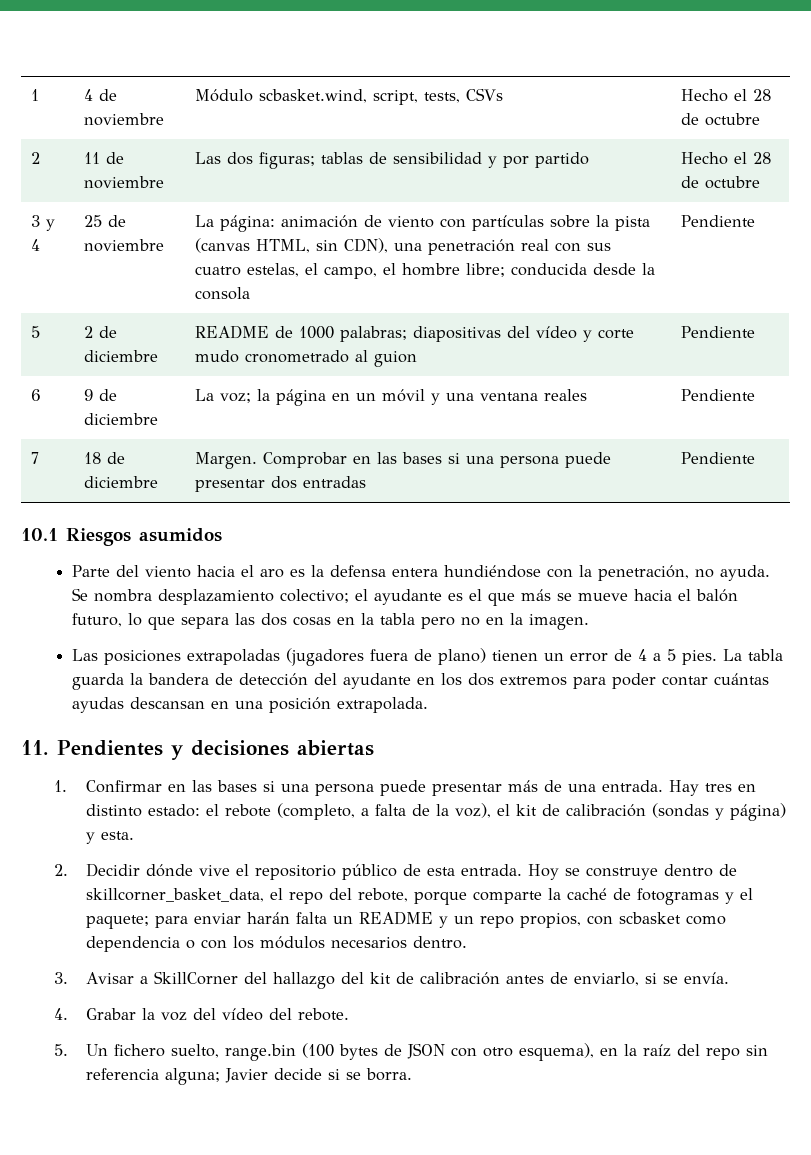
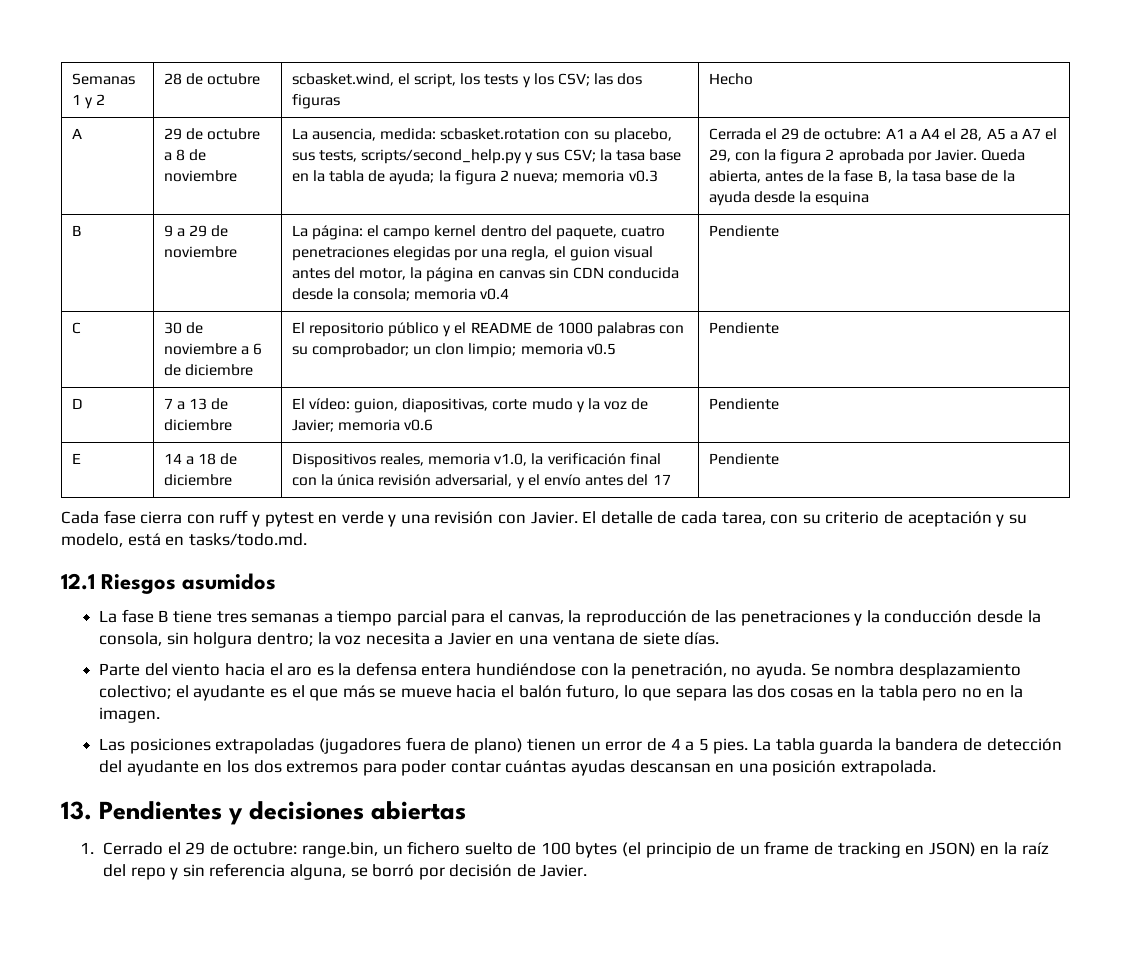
[30,89,39,101] [83,89,117,101] [83,113,164,126] [194,88,503,105] [680,89,771,102] [680,113,760,126] [30,152,40,164] [83,152,124,164] [83,176,164,189] [194,152,589,169] [680,152,771,165] [680,176,760,189] [30,215,55,231] [30,239,40,251] [83,215,126,227] [83,239,164,252] [194,215,650,232] [194,238,611,255] [194,263,655,279] [194,287,250,300] [680,215,755,227] [30,326,40,338] [83,326,117,338] [83,350,158,362] [194,325,634,342] [194,350,417,367] [680,326,755,338] [30,389,41,401] [83,389,117,401] [83,413,158,425] [194,389,587,406] [680,389,755,401] [30,452,39,464] [83,452,125,464] [83,476,158,488] [194,452,611,469] [194,476,366,492] [680,452,755,464] [21,528,222,546] 1 | 4 de noviembre | Módulo scbasket.wind, script, tests, CSVs | Hecho el 28 de octubre // 2 | 11 de noviembre | Las dos figuras; tablas de sensibilidad y por partido | Hecho el 28 de octubre // 3 y 4 | 25 de noviembre | La página: animación de viento con partículas sobre la pista (canvas HTML, sin CDN), una penetración real con sus cuatro estelas, el campo, el hombre libre; conducida desde la consola | Pendiente // 5 | 2 de diciembre | README de 1000 palabras; diapositivas del vídeo y corte mudo cronometrado al guion | Pendiente // 6 | 9 de diciembre | La voz; la página en un móvil y una ventana reales | Pendiente // 7 | 18 de diciembre | Margen. Comprobar en las bases si una persona puede presentar dos entradas | Pendiente // 10.1 Riesgos asumidos -> [71,73,135,85] [71,94,106,109] [163,73,261,85] [291,73,643,88] [291,94,340,109] [708,73,753,85] [71,128,82,139] [163,128,261,140] [163,149,207,161] [163,170,237,182] [291,128,672,143] [291,149,682,164] [291,170,658,185] [708,128,1058,141] [708,149,1026,164] [708,170,1015,183] [708,191,870,206] [71,225,82,236] [163,225,229,237] [163,246,237,258] [291,225,666,240] [291,246,654,261] [291,267,680,282] [291,288,510,301] [708,225,779,237] [71,322,81,334] [163,322,203,334] [163,343,263,355] [163,364,253,376] [291,322,685,337] [291,343,616,358] [708,322,779,334] [71,398,83,409] [163,398,229,410] [163,419,232,431] [291,398,649,413] [291,419,434,432] [708,398,779,410] [71,453,81,464] [163,453,238,465] [163,474,232,486] [291,453,661,468] [291,474,671,489] [708,453,779,465] [61,510,1027,527] [61,533,307,547] [61,573,277,594] [99,609,1041,626] [99,632,720,648] Semanas 1 y 2 | 28 de octubre | scbasket.wind, el script, los tests y los CSV; las dos figuras | Hecho // A | 29 de octubre a 8 de noviembre | La ausencia, medida: scbasket.rotation con su placebo, sus tests, scripts/second_help.py y sus CSV; la tasa base en la tabla de ayuda; la figura 2 nueva; memoria v0.3 | Cerrada el 29 de octubre: A1 a A4 el 28, A5 a A7 el 29, con la figura 2 aprobada por Javier. Queda abierta, antes de la fase B, la tasa base de la ayuda desde la esquina // B | 9 a 29 de noviembre | La página: el campo kernel dentro del paquete, cuatro penetraciones elegidas por una regla, el guion visual antes del motor, la página en canvas sin CDN conducida desde la consola; memoria v0.4 | Pendiente // C | 30 de noviembre a 6 de diciembre | El repositorio público y el README de 1000 palabras con su comprobador; un clon limpio; memoria v0.5 | Pendiente // D | 7 a 13 de diciembre | El vídeo: guion, diapositivas, corte mudo y la voz de Javier; memoria v0.6 | Pendiente // E | 14 a 18 de diciembre | Dispositivos reales, memoria v1.0, la verificación final con la única revisión adversarial, y el envío antes del 17 | Pendiente // Cada fase cierra con ruff y pytest en verde y una revisión con Javier. El detalle de cada tarea, con su criterio de aceptación y su modelo, está en tasks/todo.md. // 12.1 Riesgos asumidos // La fase B tiene tres semanas a tiempo parcial para el canvas, la reproducción de las penetraciones y la conducción desde la consola, sin holgura dentro; la voz necesita a Javier en una ventana de siete días.
[21,740,49,755] 11. -> [61,801,92,820] 13.
[86,780,757,796] [86,803,787,821] [86,831,135,844] [53,863,738,880] [86,888,754,905] [86,911,727,929] [86,936,468,952] [53,971,730,989] [53,1008,350,1021] [53,1043,595,1061] Confirmar en las bases si una persona puede presentar más de una entrada. Hay tres en distinto estado: el rebote (completo, a falta de la voz), el kit de calibración (sondas y página) y esta. // 2. Decidir dónde vive el repositorio público de esta entrada. Hoy se construye dentro de skillcorner_basket_data, el repo del rebote, porque comparte la caché de fotogramas y el paquete; para enviar harán falta un README y un repo propios, con scbasket como dependencia o con los módulos necesarios dentro. // 3. Avisar a SkillCorner del hallazgo del kit de calibración antes de enviarlo, si se envía. // 4. Grabar la voz del vídeo del rebote. // 5. Un fichero suelto, range.bin (100 bytes de JSON con otro esquema), -> [102,841,976,858] Cerrado el 29 de octubre: range.bin, un fichero suelto de 100 bytes (el principio de un frame de tracking en JSON)
(741, 1054) none -> [170,867,179,880] y
[165,1068,413,1085] alguna; Javier decide si se borra. -> [289,864,588,880] alguna, se borró por decisión de Javier.

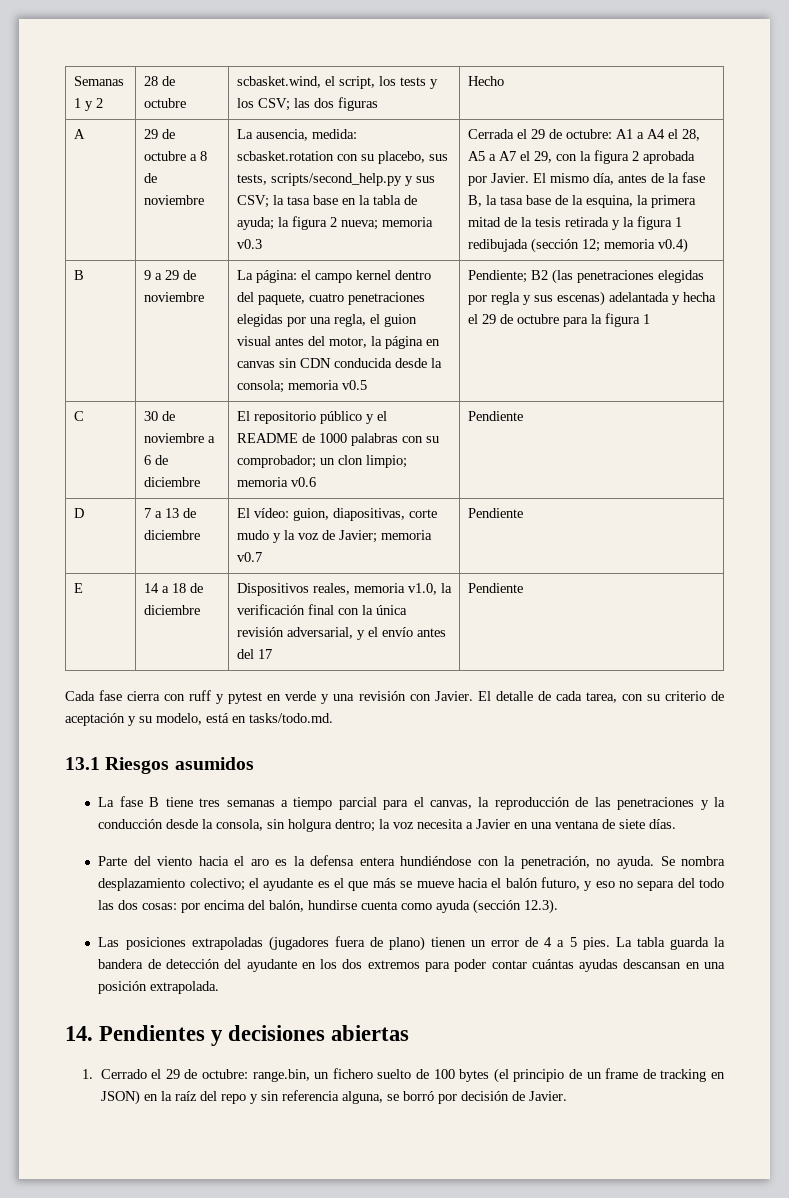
[981,149,1026,161] [708,170,761,183] Queda abierta, -> [532,173,614,185] El mismo día,
[708,191,870,206] ayuda desde la esquina -> [585,195,696,208] [467,216,682,230] [467,238,688,253] esquina, la primera mitad de la tesis retirada y la figura 1 redibujada (sección 12; memoria v0.4)
[480,288,510,300] [708,225,779,237] v0.4 | Pendiente -> [341,380,367,390] [467,269,704,284] [467,291,716,306] [467,313,650,327] v0.5 | Pendiente; B2 (las penetraciones elegidas por regla y sus escenas) adelantada y hecha el 29 de octubre para la figura 1
[586,343,616,355] v0.5 -> [290,477,316,487] v0.6
[404,419,434,431] v0.6 -> [236,552,262,562] v0.7
[61,573,95,590] 12.1 -> [65,757,100,770] 13.1
[623,685,1023,701] [99,707,161,723] lo que separa las dos cosas en la tabla pero no en la imagen. -> [584,878,725,891] [98,899,559,914] y eso no separa del todo las dos cosas: por encima del balón, hundirse cuenta como ayuda (sección 12.3).
[61,801,92,820] 13. -> [65,1026,93,1041] 14.

